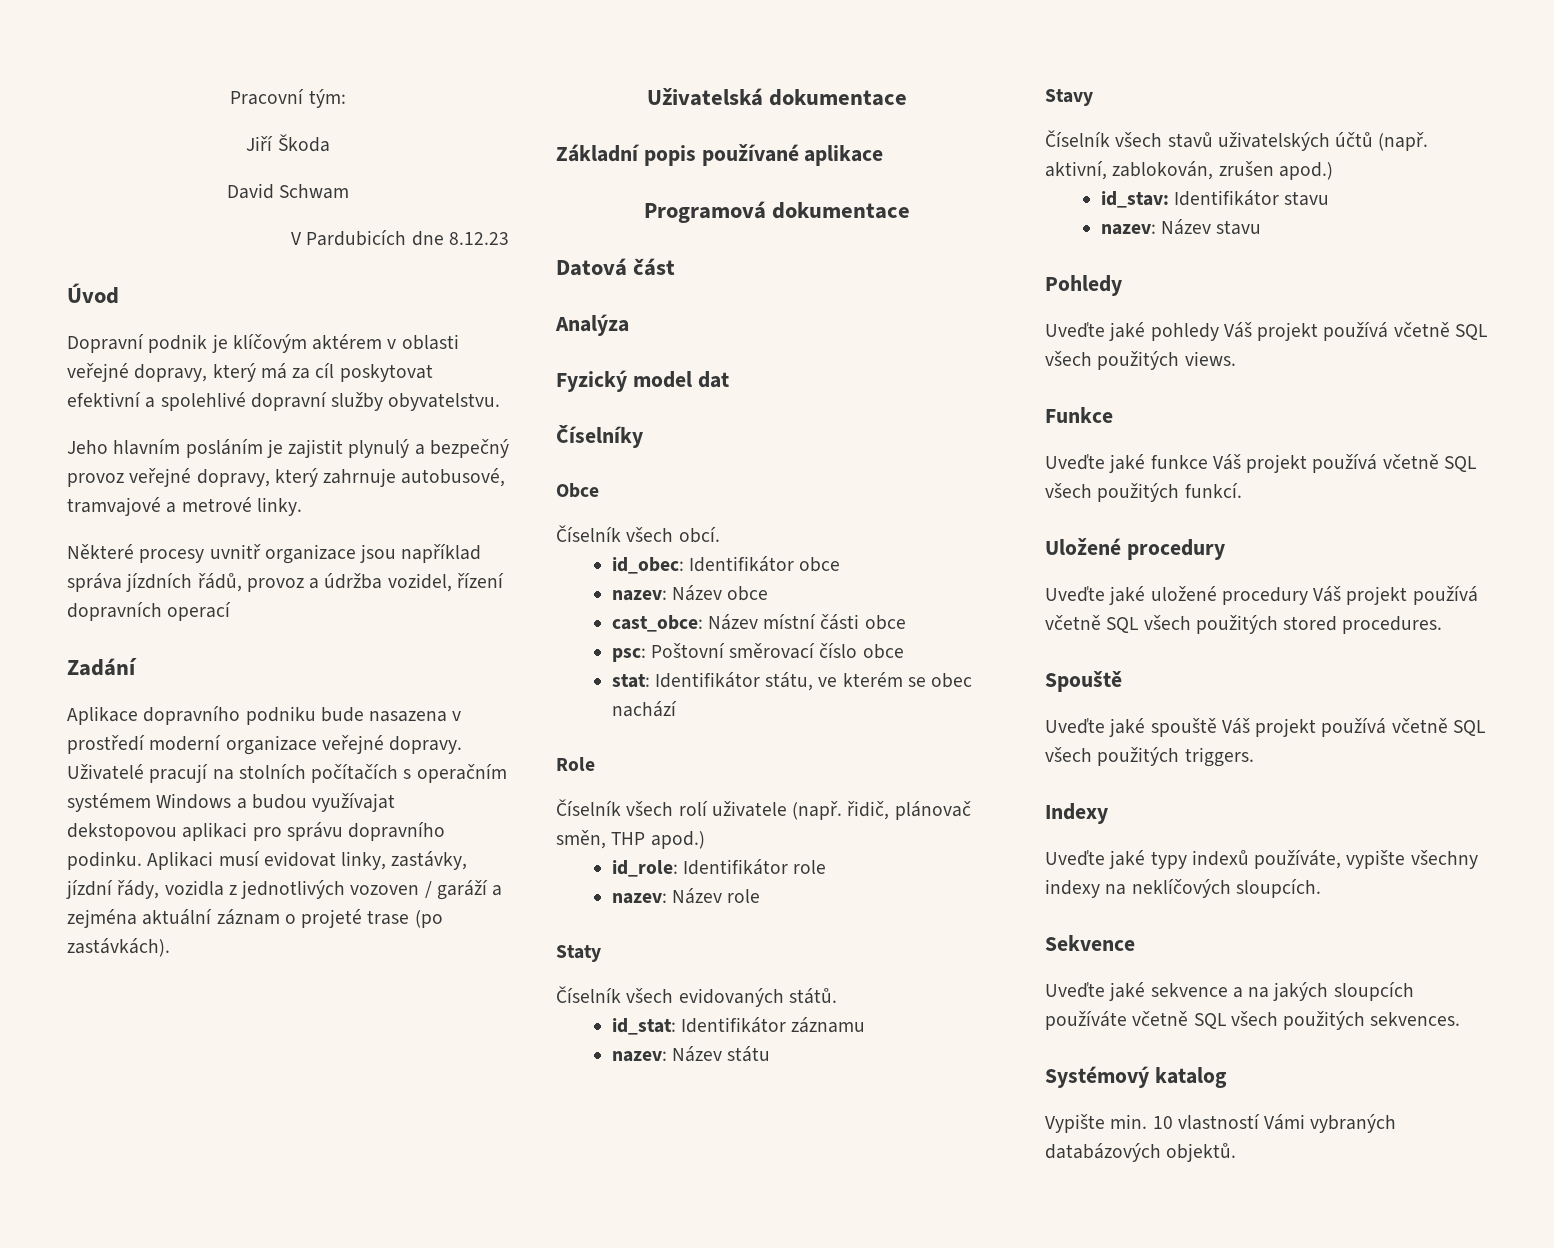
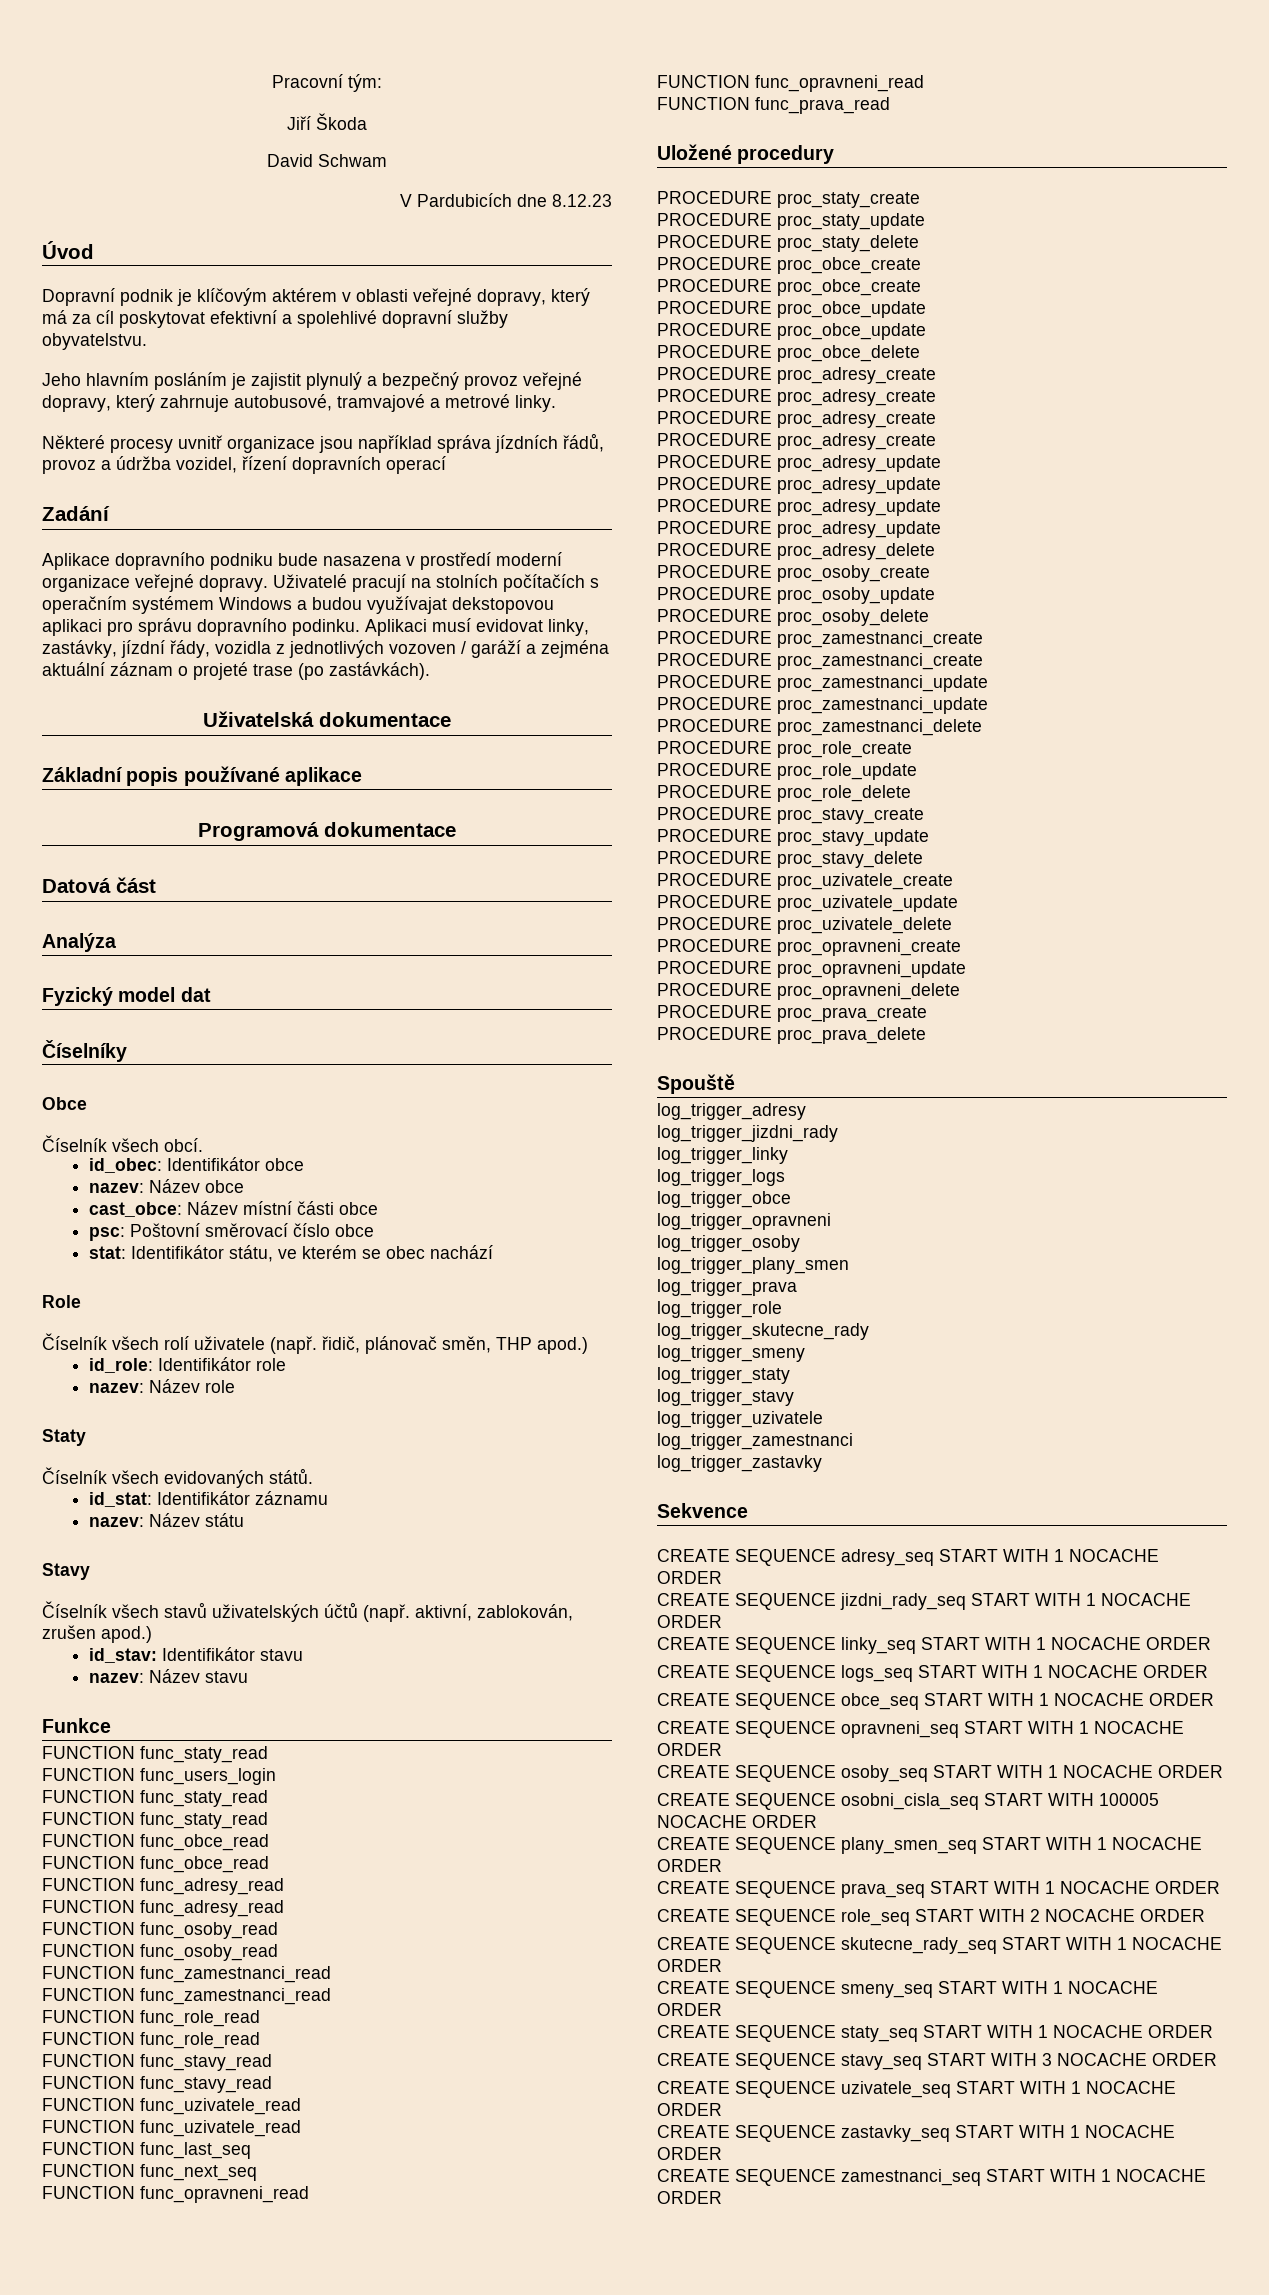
[1045,275,1122,296] [1045,322,1487,341] [1045,351,1236,370] [1045,407,1113,423] [1045,454,1476,473] [1045,483,1242,502] [1045,538,1225,560] [1045,586,1478,605] [1045,615,1443,634] [1045,671,1122,692] [1045,718,1485,737] [1045,747,1254,767] [1045,803,1108,824] [1045,850,1478,869] [1045,879,1321,898] [1045,935,1135,951] [1045,982,1414,1001] [1045,1011,1461,1030] [1045,1066,1227,1088] [1045,1114,1397,1133] [1045,1143,1237,1162] Pohledy // Uveďte jaké pohledy Váš projekt používá včetně SQL všech použitých views. // Funkce // Uveďte jaké funkce Váš projekt používá včetně SQL všech použitých funkcí. // Uložené procedury // Uveďte jaké uložené procedury Váš projekt používá včetně SQL všech použitých stored procedures. // Spouště // Uveďte jaké spouště Váš projekt používá včetně SQL všech použitých triggers. // Indexy // Uveďte jaké typy indexů používáte, vypište všechny indexy na neklíčových sloupcích. // Sekvence // Uveďte jaké sekvence a na jakých sloupcích používáte včetně SQL všech použitých sekvences. // Systémový katalog // Vypište min. 10 vlastností Vámi vybraných databázových objektů. -> [42,1718,111,1733] [42,1746,268,1763] [42,1768,276,1785] [42,1790,268,1807] [42,1812,268,1829] [42,1834,269,1851] [42,1856,269,1873] [42,1878,284,1895] [42,1900,284,1917] [42,1922,278,1939] [42,1944,278,1961] [42,1966,331,1983] [42,1988,331,2005] [42,2010,260,2027] [42,2032,260,2049] [42,2054,272,2071] [42,2076,272,2093] [42,2098,301,2115] [42,2120,301,2137] [42,2142,251,2159] [42,2164,257,2181] [42,2186,309,2203] [657,75,924,92] [657,97,890,114] [657,144,835,164] [657,191,920,208] [657,213,925,230] [657,235,919,252] [657,257,921,274] [657,279,921,296] [657,301,926,318] [657,323,926,340] [657,345,920,362] [657,367,936,384] [657,389,936,406] [657,411,936,428] [657,433,936,450] [657,455,941,472] [657,477,941,494] [657,499,941,516] [657,521,941,538] [657,543,935,560] [657,565,930,582] [657,587,935,604] [657,609,929,626] [657,631,983,648] [657,653,983,670] [657,675,988,692] [657,697,988,714] [657,719,982,736] [657,741,912,758] [657,763,917,780] [657,785,911,802] [657,807,924,824] [657,829,929,846] [657,851,923,868] [657,873,953,890] [657,895,958,912] [657,917,952,934] [657,939,961,956] [657,961,966,978] [657,983,960,1000] [657,1005,927,1022] [657,1027,926,1044] [657,1074,735,1094] [657,1103,806,1120] [657,1125,838,1142] [657,1147,788,1164] [657,1169,785,1186] [657,1191,791,1208] [657,1213,831,1230] [657,1235,800,1252] [657,1257,849,1274] [657,1279,797,1296] [657,1301,782,1318] [657,1323,869,1340] [657,1345,805,1362] [657,1367,790,1384] [657,1389,794,1406] [657,1411,823,1428] [657,1433,853,1450] [657,1455,822,1472] [657,1503,748,1518] [657,1549,1159,1566] [657,1571,722,1584] [657,1593,1191,1610] [657,1615,722,1628] [657,1637,1211,1654] [657,1665,1208,1682] [657,1693,1214,1710] [657,1721,1184,1738] [657,1743,722,1756] [657,1765,1223,1782] [657,1793,1159,1810] [657,1815,817,1828] [657,1837,1202,1854] [657,1859,722,1872] [657,1881,1220,1898] [657,1909,1205,1926] [657,1937,1222,1954] [657,1959,722,1972] [657,1981,1158,1998] [657,2003,722,2016] [657,2025,1213,2042] [657,2053,1217,2070] [657,2081,1176,2098] [657,2103,722,2116] [657,2125,1175,2142] [657,2147,722,2160] [657,2169,1206,2186] [657,2191,722,2204] Funkce // FUNCTION func_staty_read // FUNCTION func_users_login // FUNCTION func_staty_read // FUNCTION func_staty_read // FUNCTION func_obce_read // FUNCTION func_obce_read // FUNCTION func_adresy_read // FUNCTION func_adresy_read // FUNCTION func_osoby_read // FUNCTION func_osoby_read // FUNCTION func_zamestnanci_read // FUNCTION func_zamestnanci_read // FUNCTION func_role_read // FUNCTION func_role_read // FUNCTION func_stavy_read // FUNCTION func_stavy_read // FUNCTION func_uzivatele_read // FUNCTION func_uzivatele_read // FUNCTION func_last_seq // FUNCTION func_next_seq // FUNCTION func_opravneni_read // FUNCTION func_opravneni_read // FUNCTION func_prava_read // Uložené procedury // PROCEDURE proc_staty_create // PROCEDURE proc_staty_update // PROCEDURE proc_staty_delete // PROCEDURE proc_obce_create // PROCEDURE proc_obce_create // PROCEDURE proc_obce_update // PROCEDURE proc_obce_update // PROCEDURE proc_obce_delete // PROCEDURE proc_adresy_create // PROCEDURE proc_adresy_create // PROCEDURE proc_adresy_create // PROCEDURE proc_adresy_create // PROCEDURE proc_adresy_update // PROCEDURE proc_adresy_update // PROCEDURE proc_adresy_update // PROCEDURE proc_adresy_update // PROCEDURE proc_adresy_delete // PROCEDURE proc_osoby_create // PROCEDURE proc_osoby_update // PROCEDURE proc_osoby_delete // PROCEDURE proc_zamestnanci_create // PROCEDURE proc_zamestnanci_create // PROCEDURE proc_zamestnanci_update // PROCEDURE proc_zamestnanci_update // PROCEDURE proc_zamestnanci_delete // PROCEDURE proc_role_create // PROCEDURE proc_role_update // PROCEDURE proc_role_delete // PROCEDURE proc_stavy_create // PROCEDURE proc_stavy_update // PROCEDURE proc_stavy_delete // PROCEDURE proc_uzivatele_create // PROCEDURE proc_uzivatele_update // PROCEDURE proc_uzivatele_delete // PROCEDURE proc_opravneni_create // PROCEDURE proc_opravneni_update // PROCEDURE proc_opravneni_delete // PROCEDURE proc_prava_create // PROCEDURE proc_prava_delete // Spouště // log_trigger_adresy // log_trigger_jizdni_rady // log_trigger_linky // log_trigger_logs // log_trigger_obce // log_trigger_opravneni // log_trigger_osoby // log_trigger_plany_smen // log_trigger_prava // log_trigger_role // log_trigger_skutecne_rady // log_trigger_smeny // log_trigger_staty // log_trigger_stavy // log_trigger_uzivatele // log_trigger_zamestnanci // log_trigger_zastavky // Sekvence // CREATE SEQUENCE adresy_seq START WITH 1 NOCACHE ORDER // CREATE SEQUENCE jizdni_rady_seq START WITH 1 NOCACHE ORDER // CREATE SEQUENCE linky_seq START WITH 1 NOCACHE ORDER // CREATE SEQUENCE logs_seq START WITH 1 NOCACHE ORDER // CREATE SEQUENCE obce_seq START WITH 1 NOCACHE ORDER // CREATE SEQUENCE opravneni_seq START WITH 1 NOCACHE ORDER // CREATE SEQUENCE osoby_seq START WITH 1 NOCACHE ORDER // CREATE SEQUENCE osobni_cisla_seq START WITH 100005 NOCACHE ORDER // CREATE SEQUENCE plany_smen_seq START WITH 1 NOCACHE ORDER // CREATE SEQUENCE prava_seq START WITH 1 NOCACHE ORDER // CREATE SEQUENCE role_seq START WITH 2 NOCACHE ORDER // CREATE SEQUENCE skutecne_rady_seq START WITH 1 NOCACHE ORDER // CREATE SEQUENCE smeny_seq START WITH 1 NOCACHE ORDER // CREATE SEQUENCE staty_seq START WITH 1 NOCACHE ORDER // CREATE SEQUENCE stavy_seq START WITH 3 NOCACHE ORDER // CREATE SEQUENCE uzivatele_seq START WITH 1 NOCACHE ORDER // CREATE SEQUENCE zastavky_seq START WITH 1 NOCACHE ORDER // CREATE SEQUENCE zamestnanci_seq START WITH 1 NOCACHE ORDER

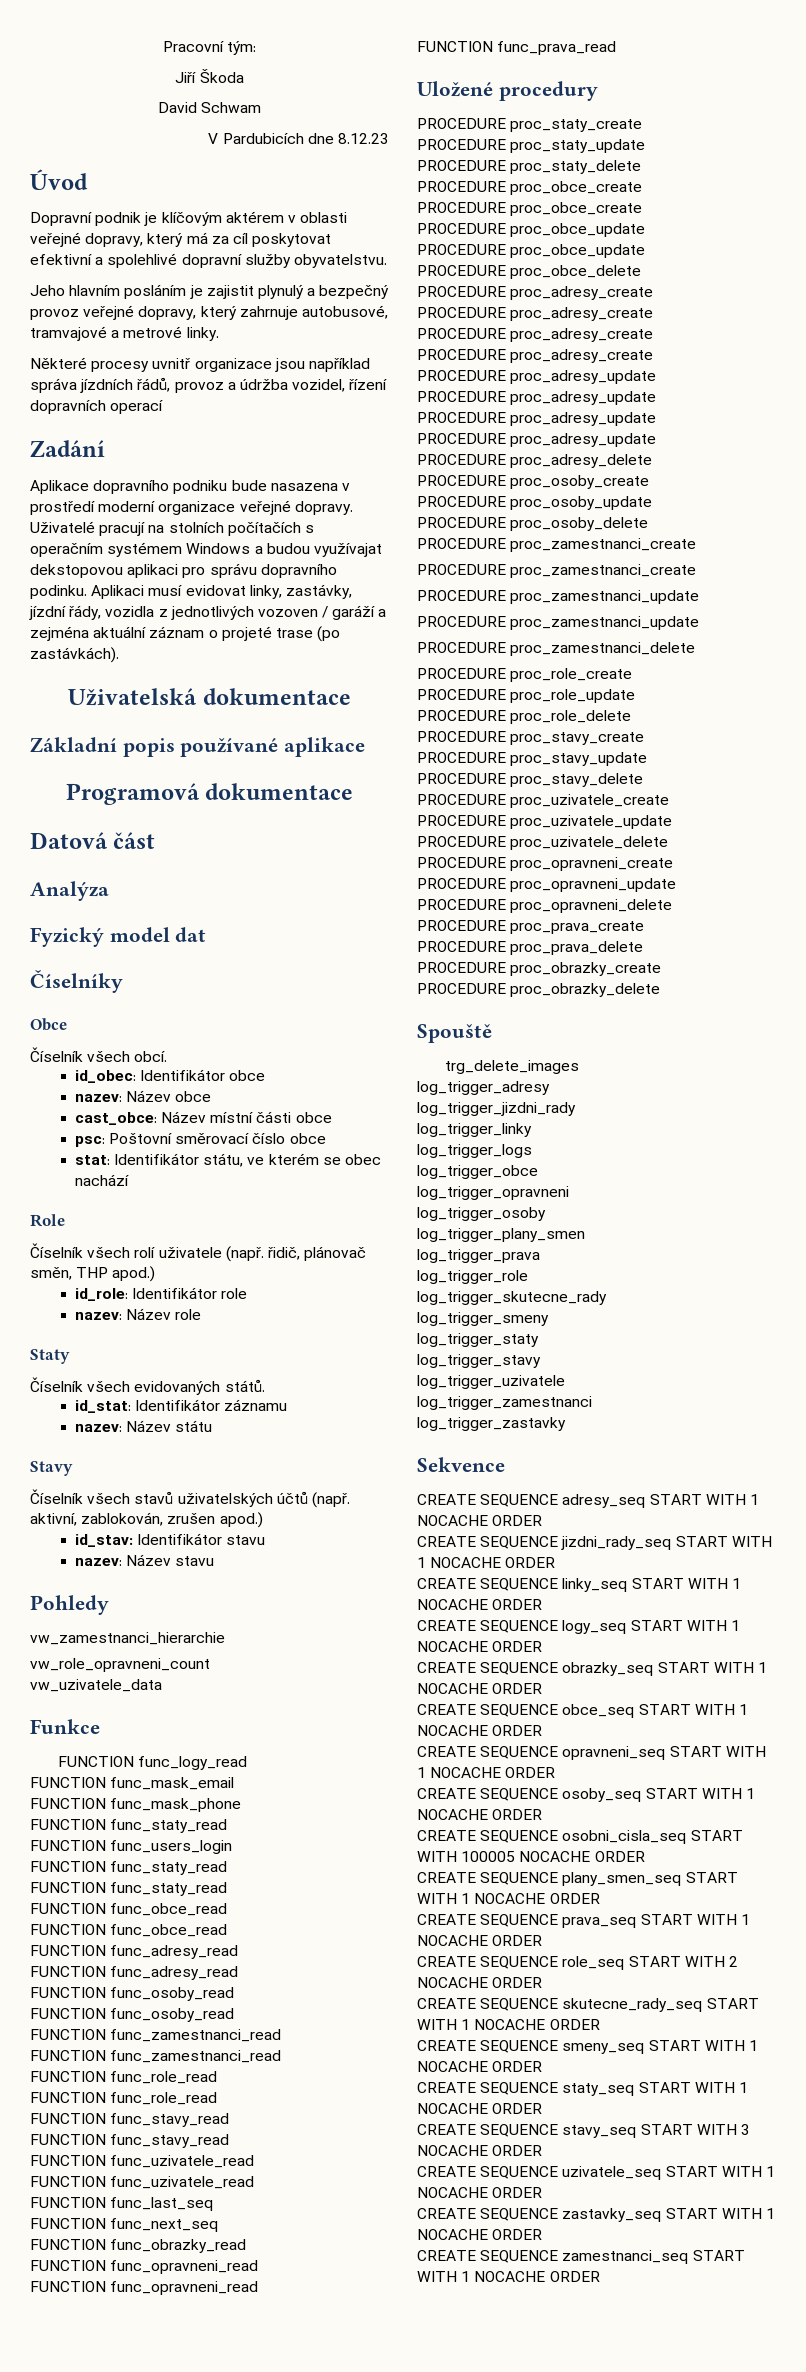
[42,1718,111,1733] Funkce -> [30,1595,109,1615] [30,1632,225,1645] [30,1658,210,1672] [30,1679,162,1692] [30,1719,100,1734] [57,1756,247,1770] [30,1777,235,1790] [30,1798,242,1812] Pohledy // vw_zamestnanci_hierarchie // vw_role_opravneni_count // vw_uzivatele_data // Funkce // FUNCTION func_logy_read // FUNCTION func_mask_email // FUNCTION func_mask_phone
(257, 2172) none -> [30,2239,247,2253] // FUNCTION func_obrazky_read
(926, 1035) none -> [417,962,662,976] [417,983,661,997] // PROCEDURE proc_obrazky_create // PROCEDURE proc_obrazky_delete
(735, 1084) none -> [444,1060,579,1074] // trg_delete_images
[841,1665,913,1682] logs_seq -> [562,1620,740,1634] [417,1641,543,1652] [417,1662,654,1676] logy_seq START WITH 1 NOCACHE ORDER // CREATE SEQUENCE obrazky_seq

